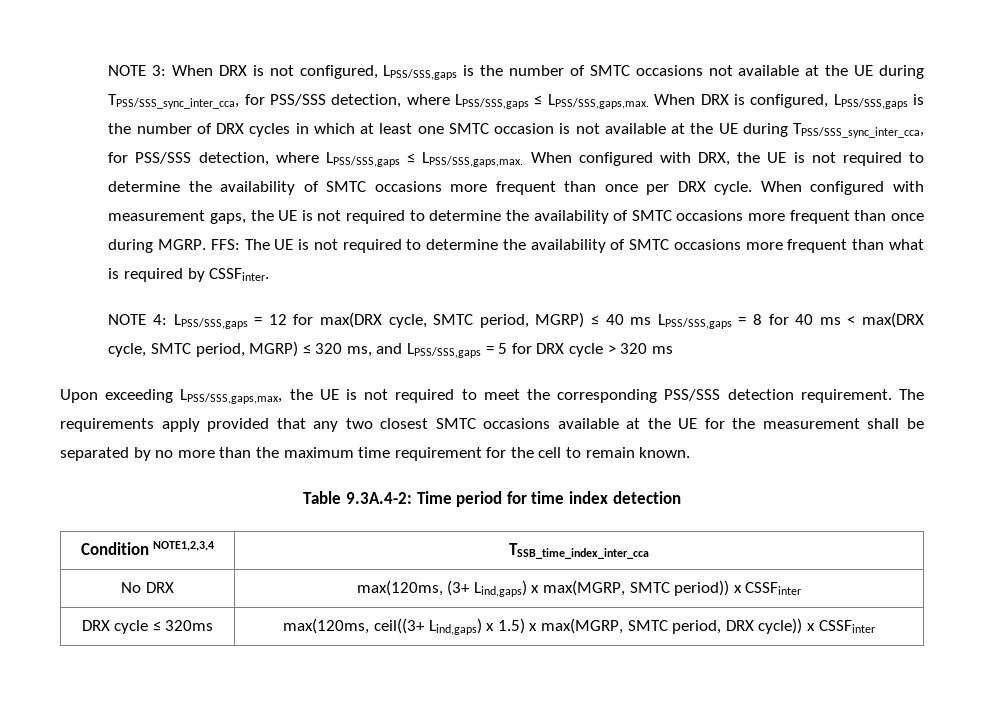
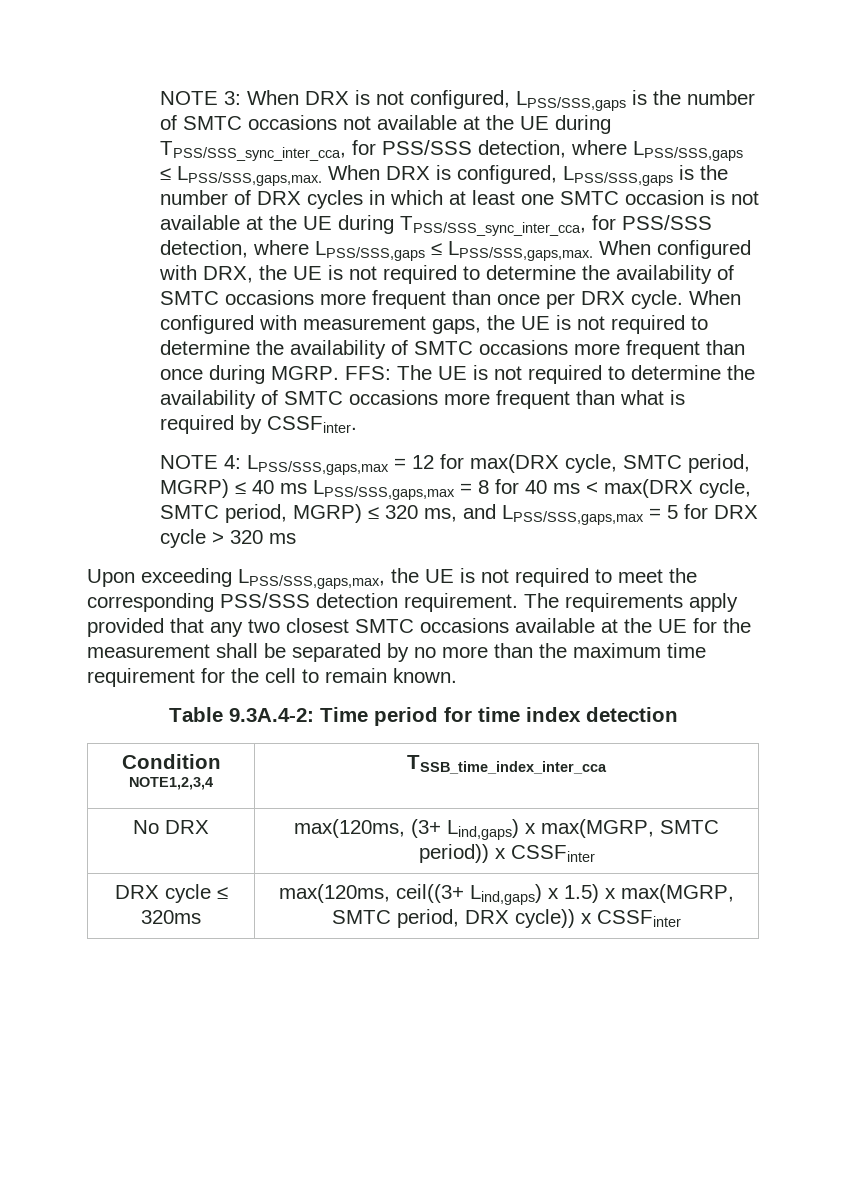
[173,314,248,329] LPSS/SSS,gaps -> [246,455,389,475] LPSS/SSS,gaps,max
[657,314,732,329] LPSS/SSS,gaps -> [312,480,455,500] LPSS/SSS,gaps,max
[407,343,482,358] LPSS/SSS,gaps -> [501,505,644,525] LPSS/SSS,gaps,max

